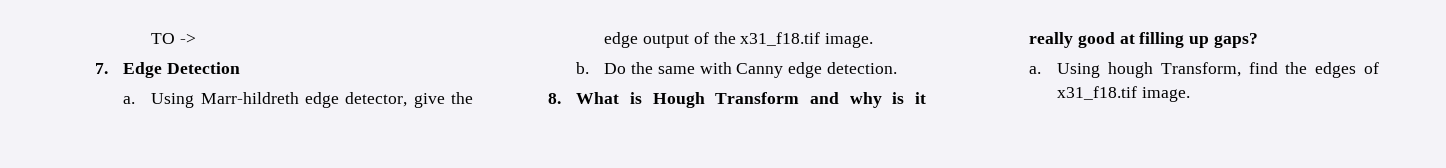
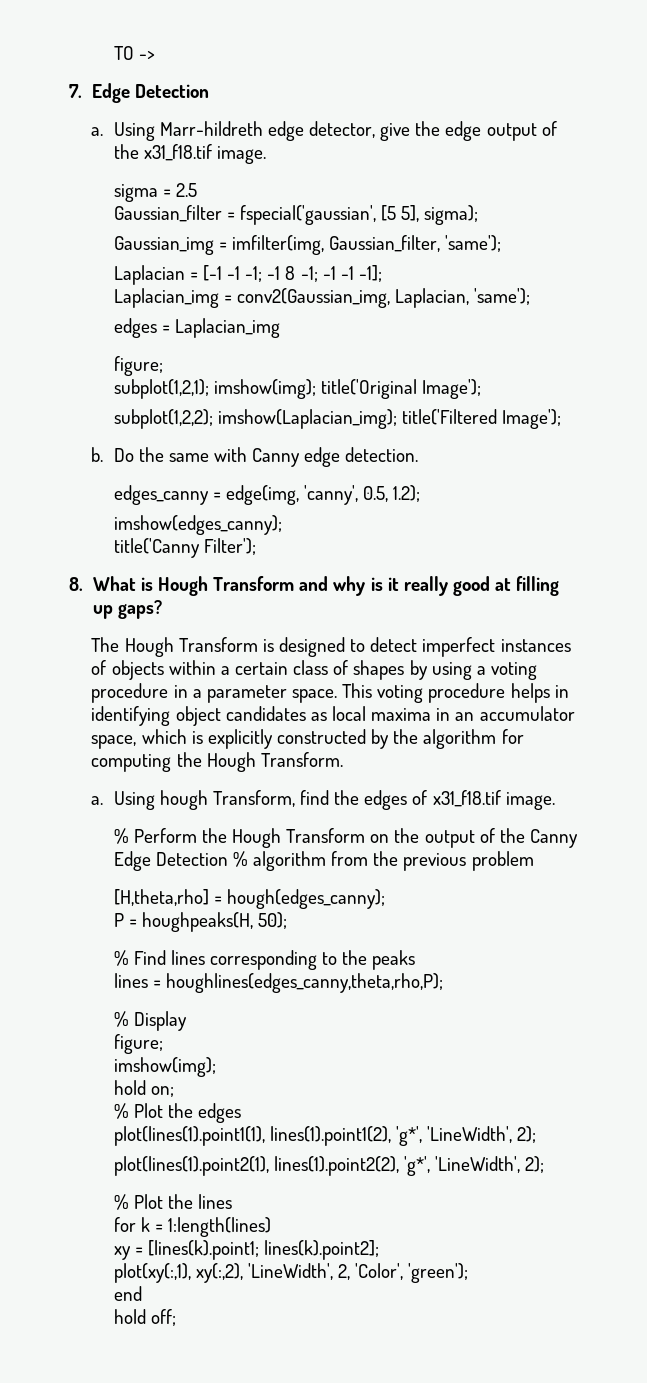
(874, 40) none -> [113,183,197,202] [113,205,479,225] [113,235,502,255] [113,265,382,285] [113,288,531,308] [113,318,280,338] [113,356,163,376] [113,379,482,399] [113,409,562,429] // sigma = 2.5 // Gaussian_filter = fspecial('gaussian', [5 5], sigma); // Gaussian_img = imfilter(img, Gaussian_filter, 'same'); // Laplacian = [-1 -1 -1; -1 8 -1; -1 -1 -1]; // Laplacian_img = conv2(Gaussian_img, Laplacian, 'same'); // edges = Laplacian_img // figure; // subplot(1,2,1); imshow(img); title('Original Image'); // subplot(1,2,2); imshow(Laplacian_img); title('Filtered Image');
(897, 68) none -> [113,485,421,505] [113,515,282,535] [113,538,256,558] // edges_canny = edge(img, 'canny', 0.5, 1.2); // imshow(edges_canny); // title('Canny Filter');
(1258, 40) none -> [91,637,571,657] [91,660,537,680] [91,683,569,703] [91,706,575,726] [91,729,524,749] [91,752,343,772] // The Hough Transform is designed to detect imperfect instances of objects within a certain class of shapes by using a voting procedure in a parameter space. This voting procedure helps in identifying object candidates as local maxima in an accumulator space, which is explicitly constructed by the algorithm for computing the Hough Transform.
(1191, 94) none -> [113,828,578,848] [113,851,534,871] [113,889,385,909] [113,912,288,932] [113,950,416,970] [113,973,443,993] [113,1011,187,1031] [113,1034,163,1054] [113,1057,216,1077] [113,1080,174,1097] [113,1103,242,1123] [113,1126,537,1146] [113,1156,545,1176] [113,1194,233,1210] [113,1217,272,1237] [113,1240,380,1260] [113,1263,469,1283] [113,1286,142,1301] [113,1309,176,1326] // % Perform the Hough Transform on the output of the Canny Edge Detection % algorithm from the previous problem // [H,theta,rho] = hough(edges_canny); // P = houghpeaks(H, 50); // % Find lines corresponding to the peaks // lines = houghlines(edges_canny,theta,rho,P); // % Display // figure; // imshow(img); // hold on; // % Plot the edges // plot(lines(1).point1(1), lines(1).point1(2), 'g*', 'LineWidth', 2); // plot(lines(1).point2(1), lines(1).point2(2), 'g*', 'LineWidth', 2); // % Plot the lines // for k = 1:length(lines) // xy = [lines(k).point1; lines(k).point2]; // plot(xy(:,1), xy(:,2), 'LineWidth', 2, 'Color', 'green'); // end // hold off;

